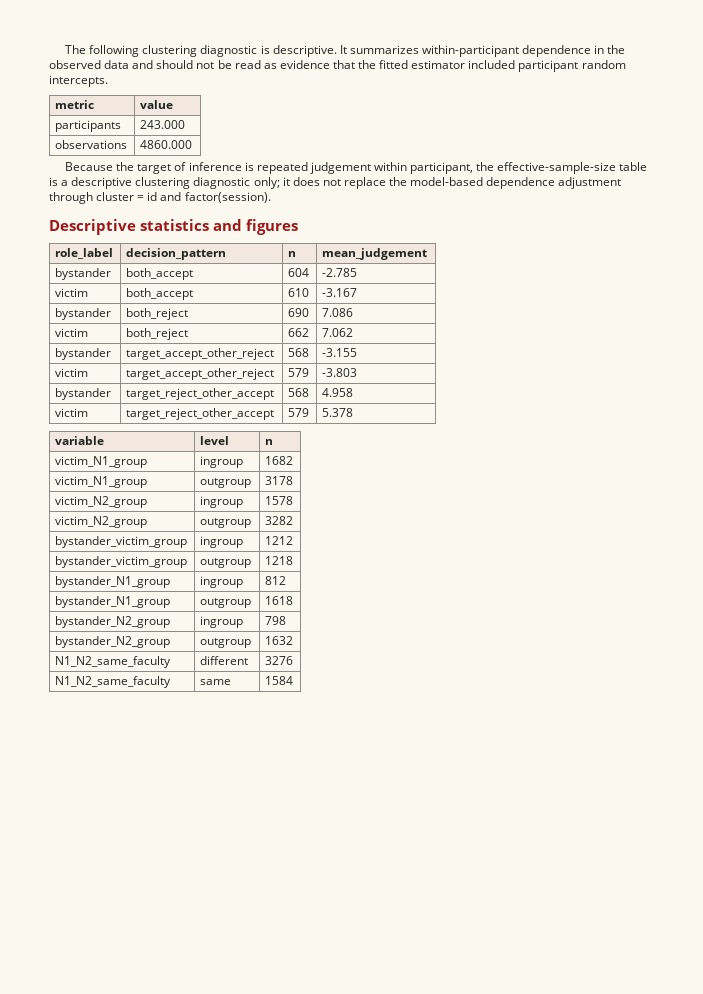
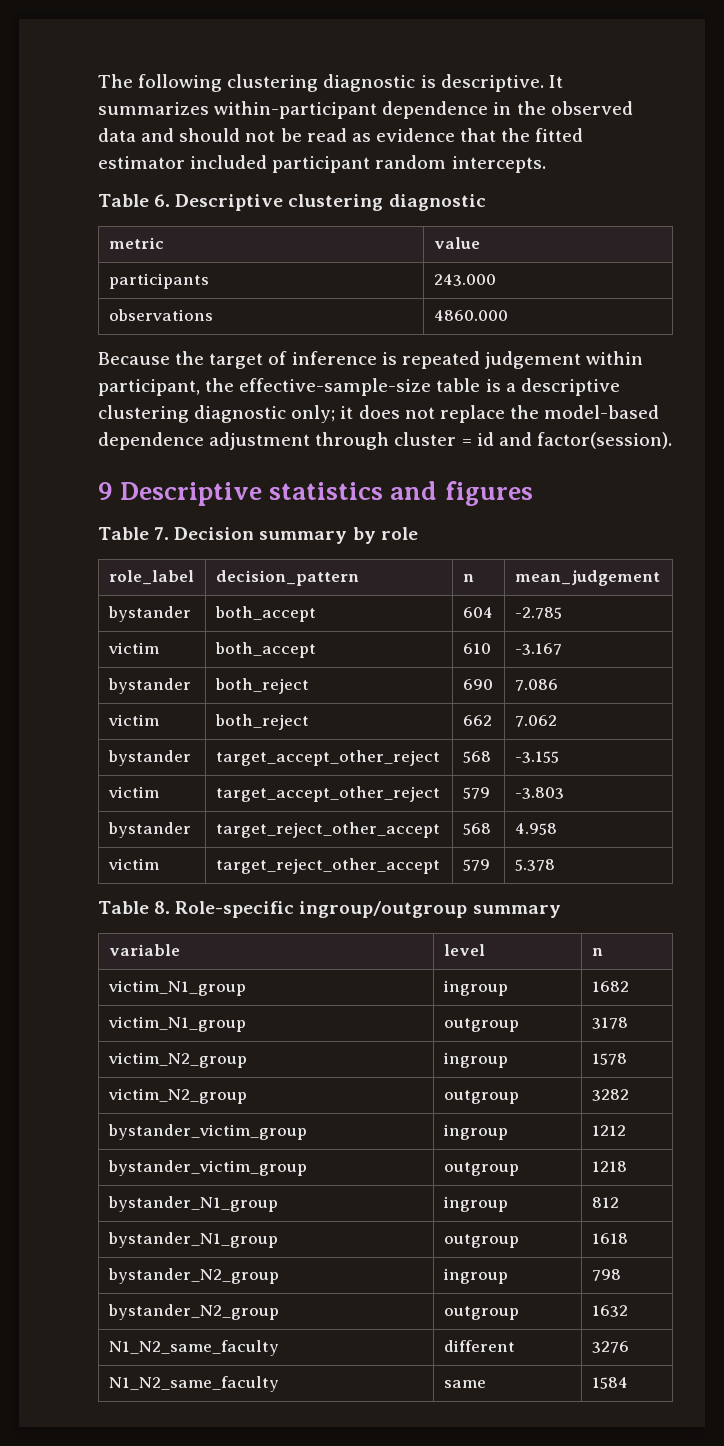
(108, 81) none -> [98,194,486,211] // Table 6. Descriptive clustering diagnostic
(271, 197) none -> [98,482,113,500] 9
(298, 227) none -> [98,527,418,544] // Table 7. Decision summary by role
(354, 412) none -> [98,901,561,918] // Table 8. Role-specific ingroup/outgroup summary

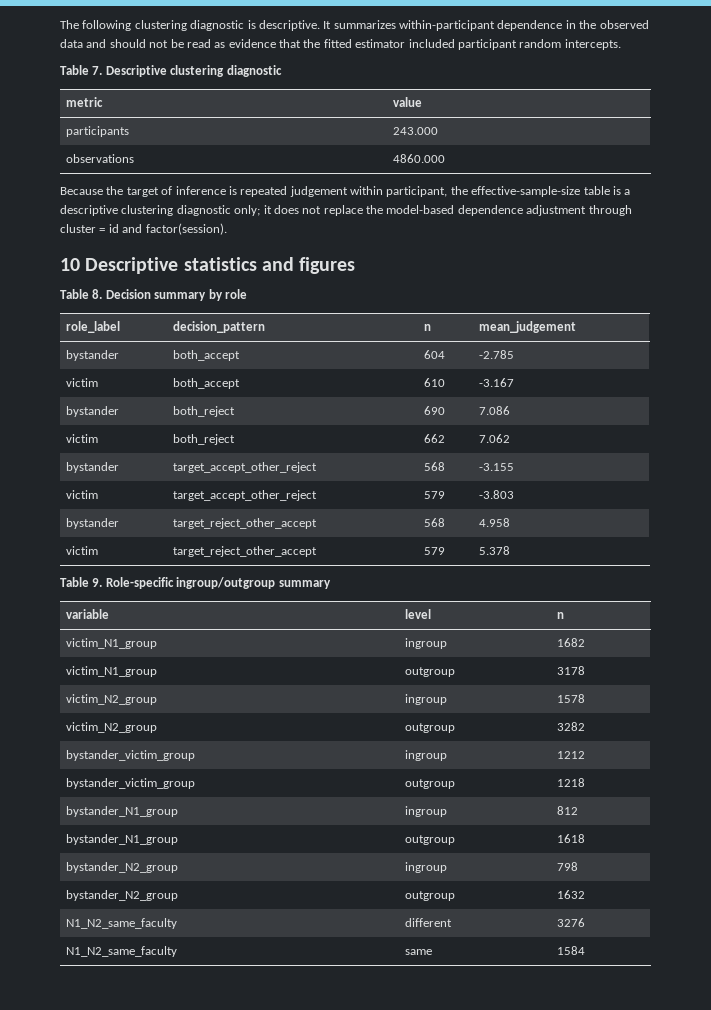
[154,194,171,207] 6. -> [92,66,103,75] 7.
[98,482,113,500] 9 -> [60,258,80,271] 10
[154,527,170,540] 7. -> [92,289,103,299] 8.
[154,901,171,914] 8. -> [92,578,103,587] 9.

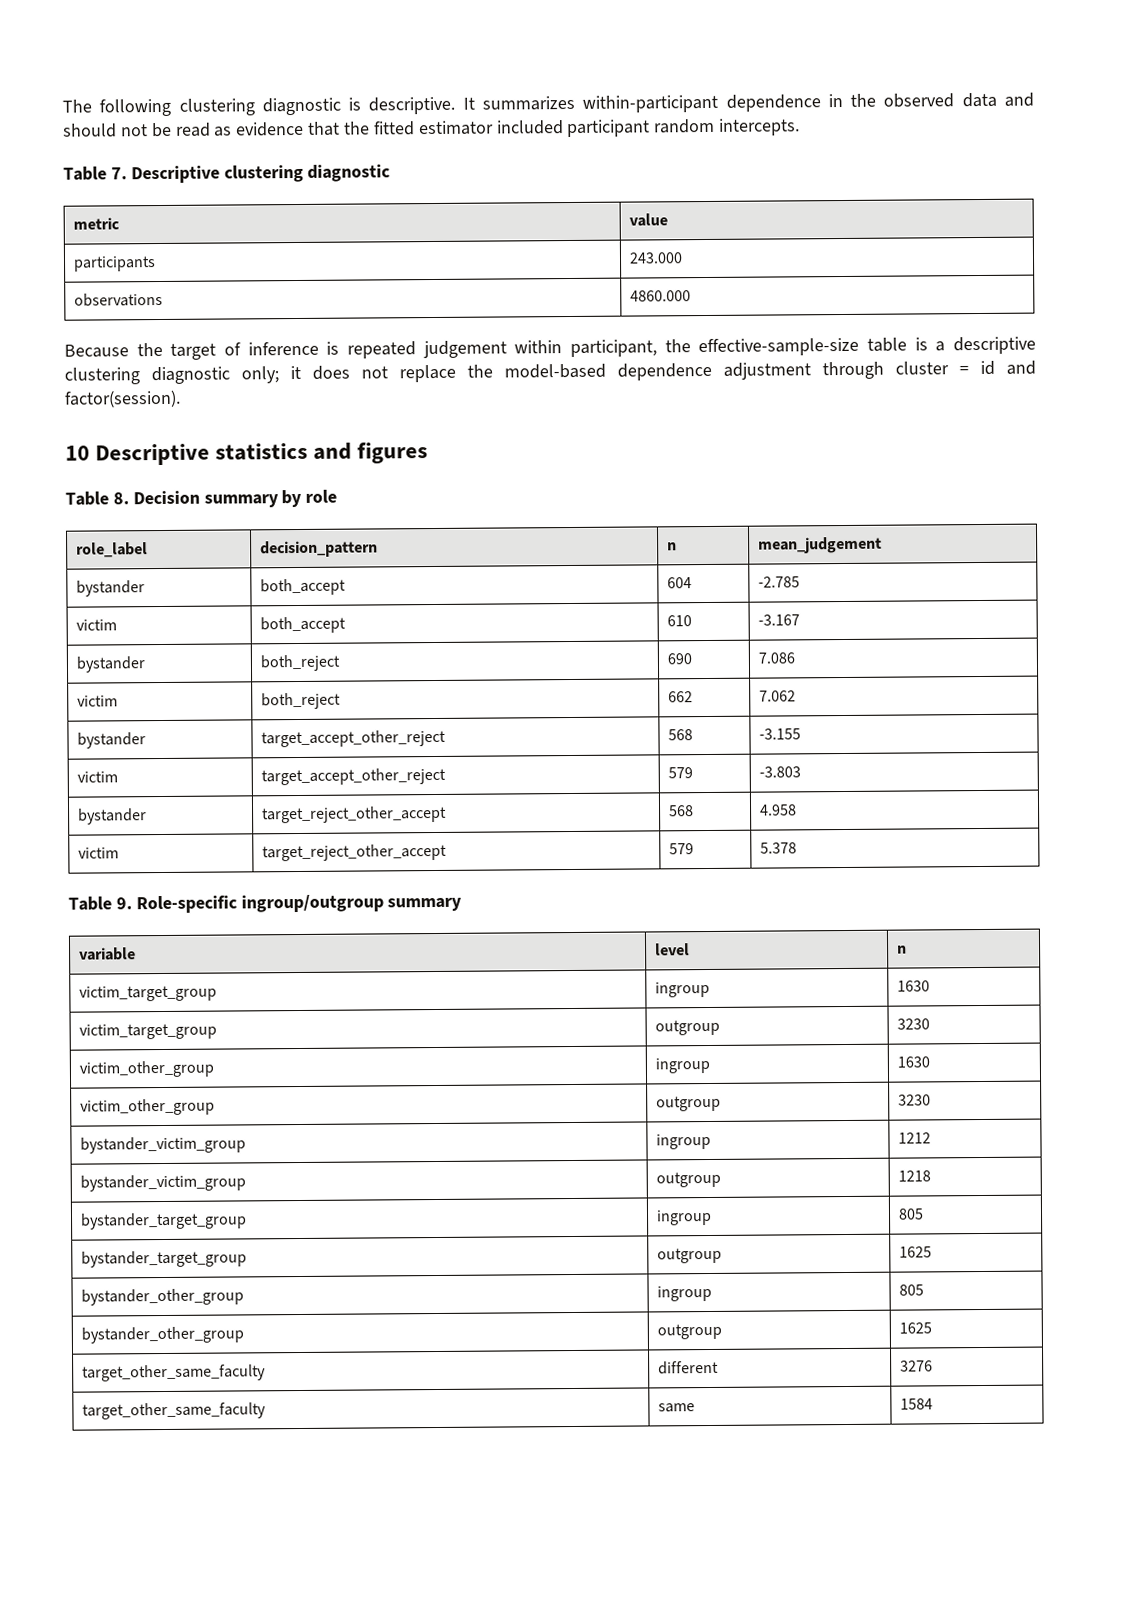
[66,638,158,649] [405,638,448,649] [557,638,586,647] [66,666,158,677] [405,667,456,677] [557,666,586,675] [66,694,158,705] [405,694,448,705] [557,694,586,703] [66,722,158,733] [405,723,456,733] [557,722,586,731] victim_N1_group | ingroup | 1682 // victim_N1_group | outgroup | 3178 // victim_N2_group | ingroup | 1578 // victim_N2_group | outgroup | 3282 -> [79,985,218,1002] [655,981,711,998] [897,980,931,992] [79,1023,218,1040] [655,1019,721,1036] [897,1018,931,1030] [79,1060,215,1078] [655,1057,711,1074] [897,1056,931,1068] [80,1098,216,1116] [656,1095,722,1112] [898,1094,932,1106] victim_target_group | ingroup | 1630 // victim_target_group | outgroup | 3230 // victim_other_group | ingroup | 1630 // victim_other_group | outgroup | 3230
[66,806,179,817] [405,806,448,817] [557,806,579,815] [66,834,179,845] [405,835,456,845] [557,834,586,843] [66,862,179,873] [405,862,448,873] [557,862,579,871] [66,890,179,901] [405,891,456,901] [557,890,586,899] [66,918,178,929] bystander_N1_group | ingroup | 812 // bystander_N1_group | outgroup | 1618 // bystander_N2_group | ingroup | 798 // bystander_N2_group | outgroup | 1632 // N1_N2_same_faculty -> [80,1212,248,1230] [656,1209,713,1226] [898,1208,925,1220] [81,1250,248,1268] [657,1247,723,1264] [899,1246,933,1258] [81,1288,245,1306] [657,1285,713,1302] [899,1284,925,1296] [81,1326,245,1344] [657,1323,723,1340] [899,1322,933,1334] [82,1364,267,1382] bystander_target_group | ingroup | 805 // bystander_target_group | outgroup | 1625 // bystander_other_group | ingroup | 805 // bystander_other_group | outgroup | 1625 // target_other_same_faculty
[66,946,178,957] N1_N2_same_faculty -> [82,1402,267,1420] target_other_same_faculty

